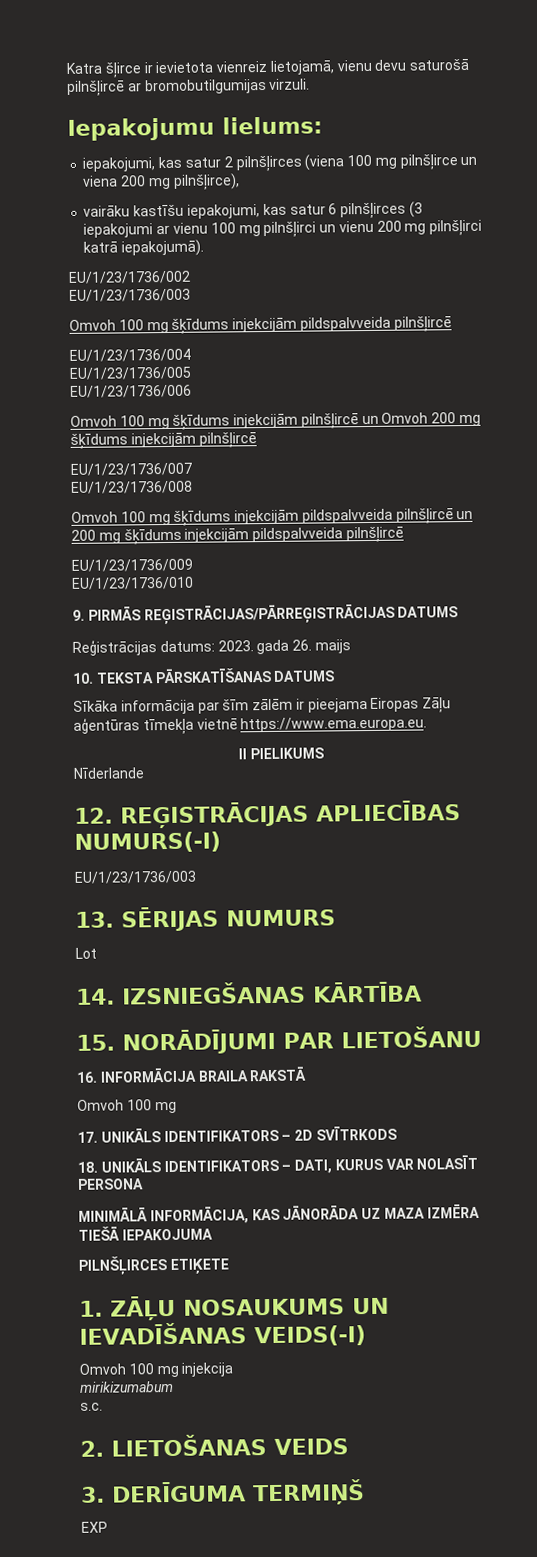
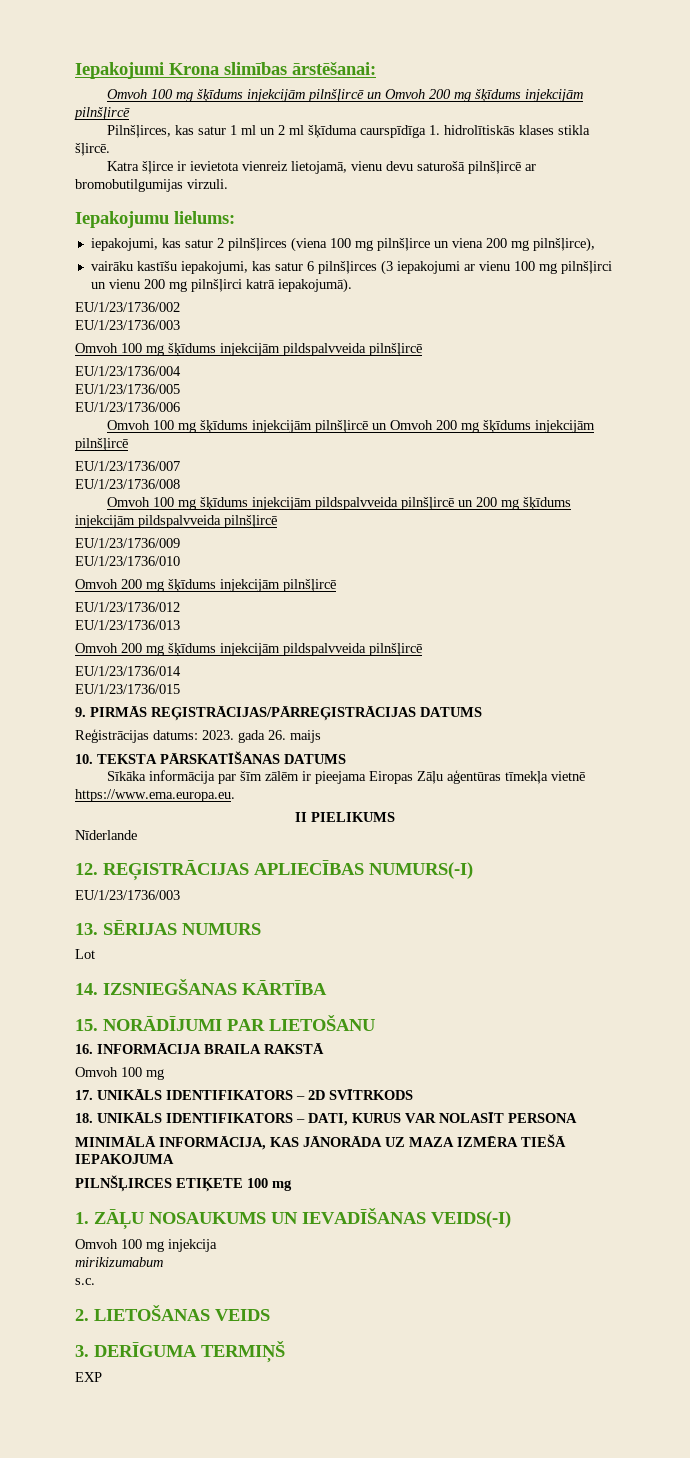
(66, 68) none -> [75,62,376,79] [106,89,583,102] [74,107,130,120] [106,125,590,138] [75,143,110,156] Iepakojumi Krona slimības ārstēšanai: // Omvoh 100 mg šķīdums injekcijām pilnšļircē un Omvoh 200 mg šķīdums injekcijām pilnšļircē // Pilnšļirces, kas satur 1 ml un 2 ml šķīduma caurspīdīga 1. hidrolītiskās klases stikla šļircē. //
(194, 583) none -> [75,579,336,592] [75,602,180,612] [75,620,180,630] [75,643,422,656] [75,666,181,676] [75,684,180,694] // Omvoh 200 mg šķīdums injekcijām pilnšļircē // EU/1/23/1736/012 // EU/1/23/1736/013 // Omvoh 200 mg šķīdums injekcijām pildspalvveida pilnšļircē // EU/1/23/1736/014 // EU/1/23/1736/015
(229, 1267) none -> [247,1178,292,1191] 100 mg

